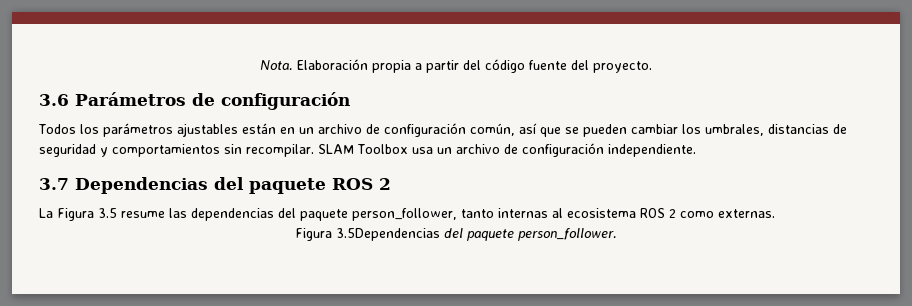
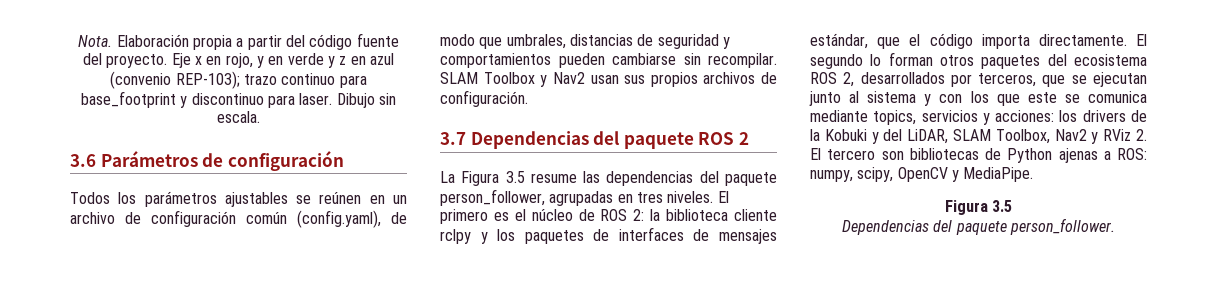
(652, 67) none -> [171,53,394,68] [110,71,367,89] [81,91,396,108] [217,111,260,123] Eje x en rojo, y en verde y z en azul (convenio REP-103); trazo continuo para base_footprint y discontinuo para laser. Dibujo sin escala.
[241,123,276,134] están -> [296,192,362,204] se reúnen
[469,123,701,137] común, así que se pueden cambiar los -> [246,210,407,228] [440,34,503,49] común (config.yaml), de modo que
(220, 150) none -> [558,53,676,68] pueden cambiarse
[411,143,696,157] usa un archivo de configuración independiente. -> [540,72,777,87] [440,90,528,107] y Nav2 usan sus propios archivos de configuración.
[461,208,775,218] [295,228,440,241] tanto internas al ecosistema ROS 2 como externas. // Figura 3.5Dependencias -> [549,191,729,206] [440,209,777,224] [440,227,777,244] [810,33,1147,49] [810,52,1147,69] [810,72,1147,87] [809,91,1147,106] [810,110,1147,125] [810,129,1147,144] [810,148,1147,163] [810,167,1034,182] [944,200,1013,215] [842,220,930,235] agrupadas en tres niveles. El primero es el núcleo de ROS 2: la biblioteca cliente rclpy y los paquetes de interfaces de mensajes estándar, que el código importa directamente. El segundo lo forman otros paquetes del ecosistema ROS 2, desarrollados por terceros, que se ejecutan junto al sistema y con los que este se comunica mediante topics, servicios y acciones: los drivers de la Kobuki y del LiDAR, SLAM Toolbox, Nav2 y RViz 2. El tercero son bibliotecas de Python ajenas a ROS: numpy, scipy, OpenCV y MediaPipe. // Figura 3.5 // Dependencias

